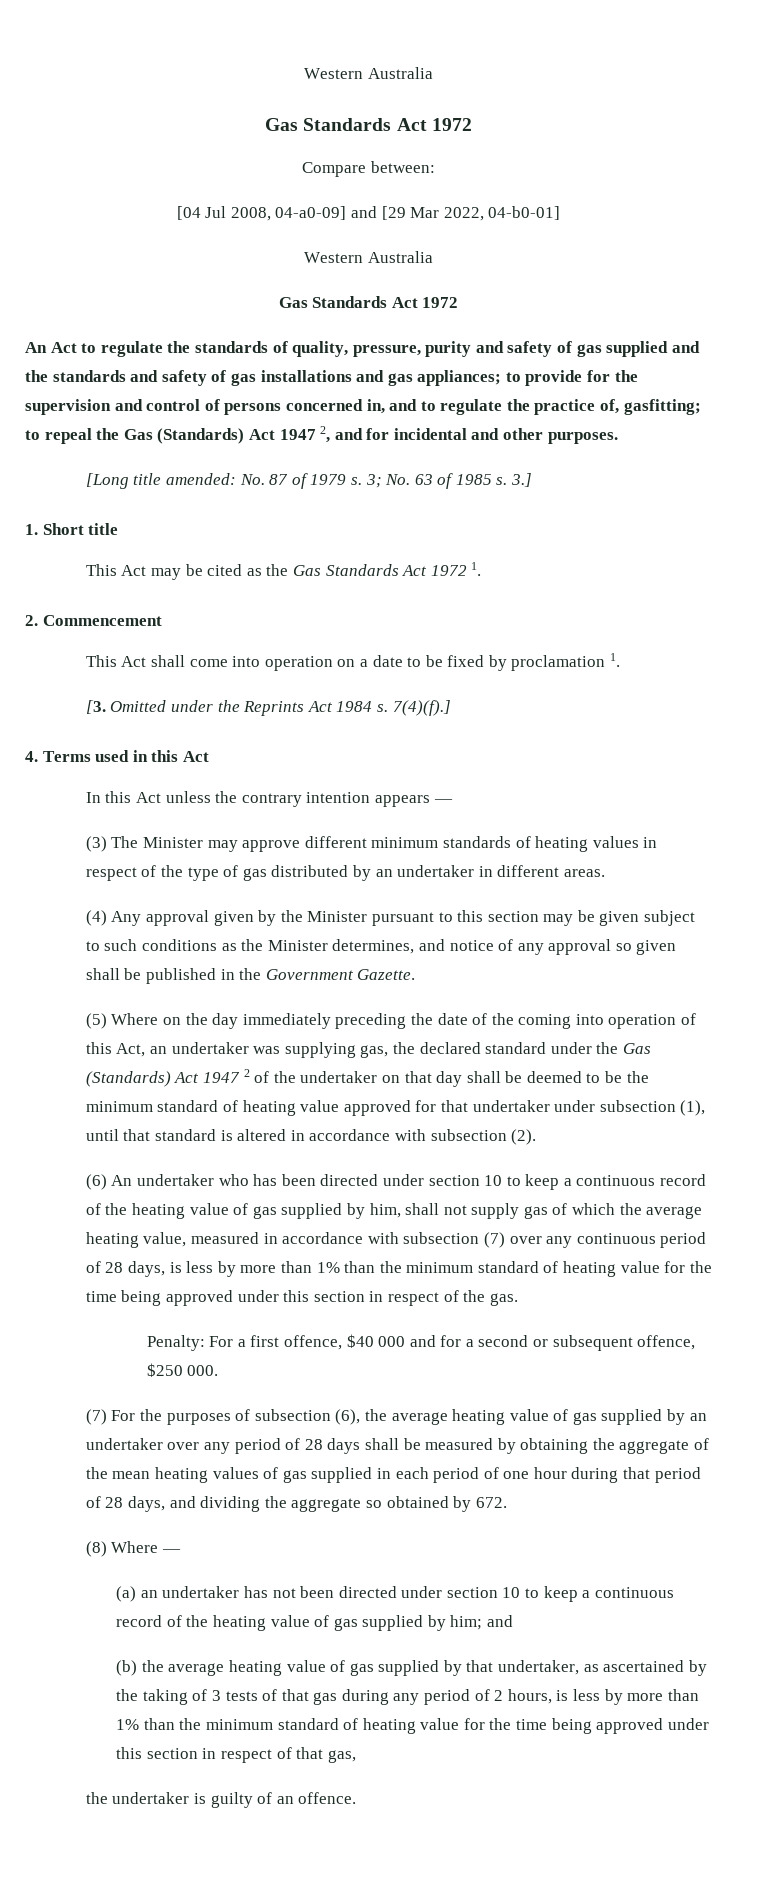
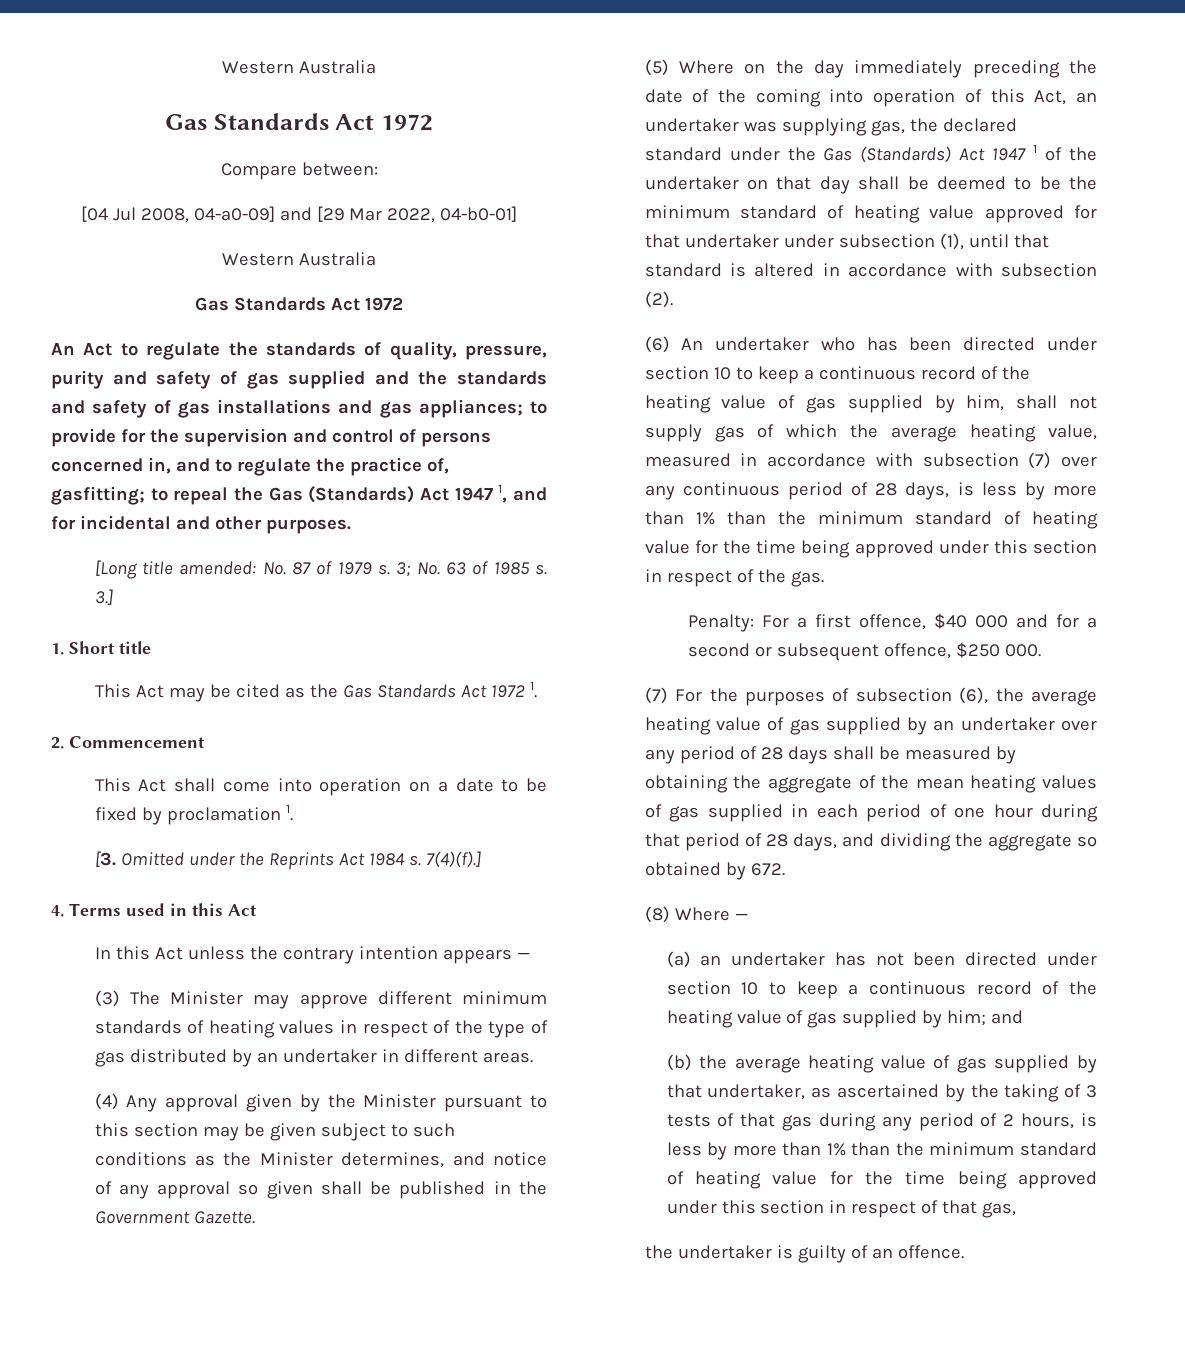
[320,426,331,443] 2, -> [498,484,508,503] 1,
[243,1069,250,1077] 2 -> [1033,144,1038,153] 1

